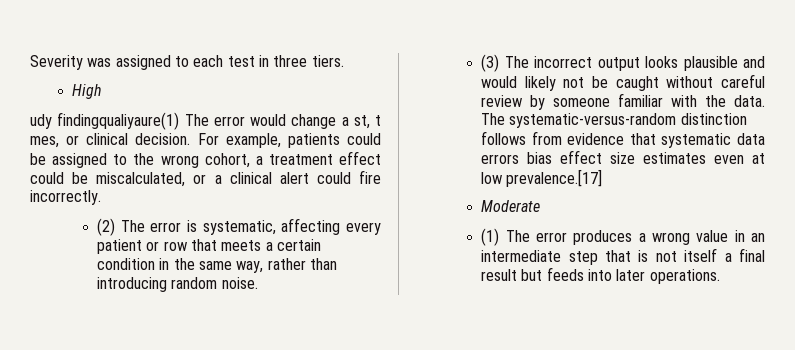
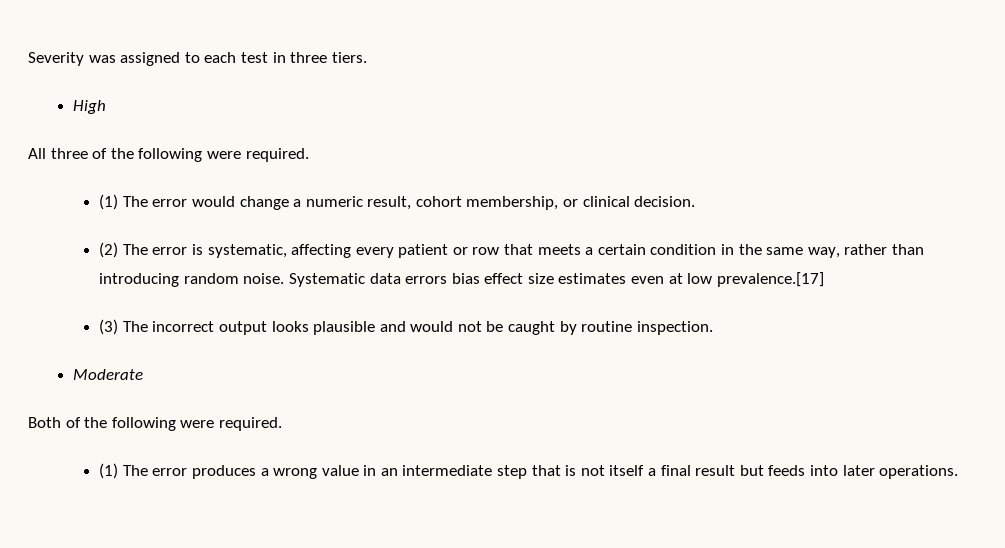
[30,112,180,130] udy findingqualiyaure(1) -> [28,148,309,162] [99,194,119,210] All three of the following were required. // (1)
[353,115,381,129] [30,136,59,148] st, t mes, -> [305,196,559,210] numeric result, cohort membership,
[197,133,381,148] [30,151,381,168] [30,170,381,187] [30,190,101,205] For example, patients could be assigned to the wrong cohort, a treatment effect could be miscalculated, or a clinical alert could fire incorrectly. -> (696, 201) none
[481,54,765,72] [481,74,765,91] [481,93,765,110] [481,113,747,128] [481,131,732,148] // (3) The incorrect output looks plausible and would likely not be caught without careful review by someone familiar with the data. The systematic-versus-random distinction follows from evidence that systematic -> [288,273,365,287] Systematic
[481,200,541,212] Moderate -> [99,319,713,335] [72,369,143,380] [28,417,282,431] (3) The incorrect output looks plausible and would not be caught by routine inspection. // Moderate // Both of the following were required.

